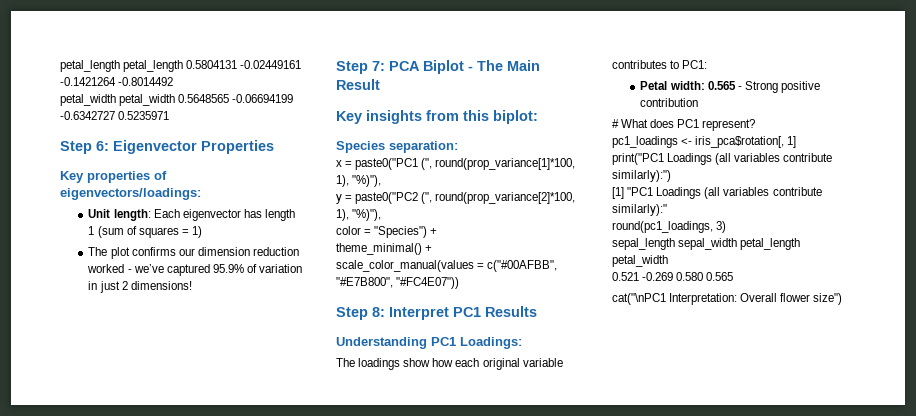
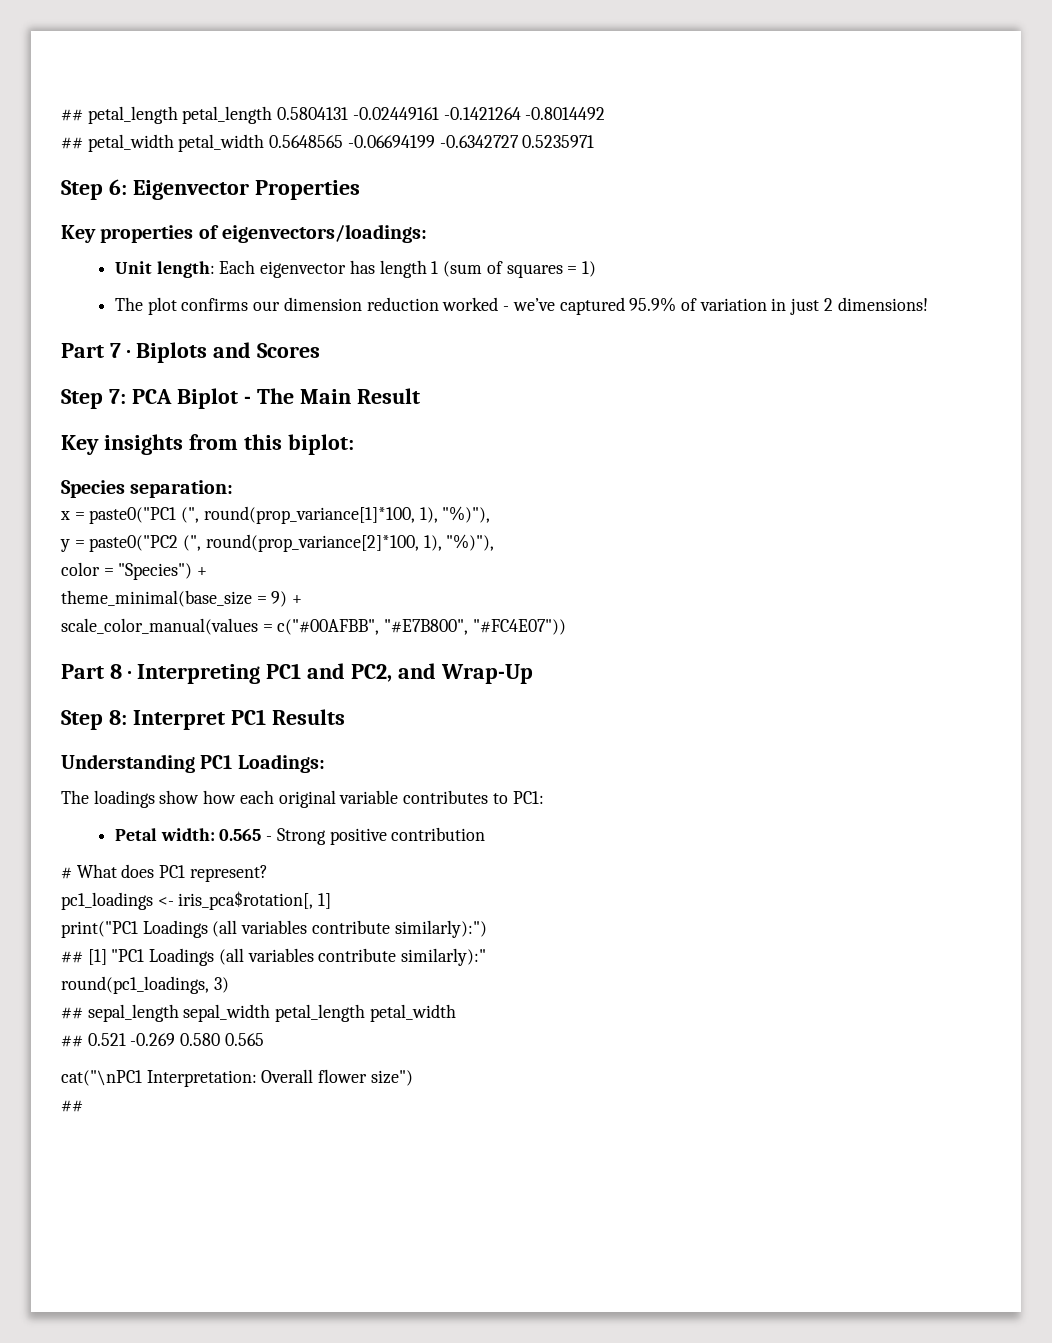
(60, 66) none -> [61,109,83,121] ##
(174, 81) none -> [61,137,83,149] ##
(192, 285) none -> [61,342,320,363] // Part 7 · Biplots and Scores
[336,243,422,255] theme_minimal() -> [61,590,288,607] theme_minimal(base_size = 9)
(460, 283) none -> [61,663,533,684] // Part 8 · Interpreting PC1 and PC2, and Wrap-Up
(671, 176) none -> [61,951,83,963] ##
(727, 227) none -> [61,1007,83,1019] ##
(668, 261) none -> [61,1035,83,1047] ##
(843, 299) none -> [61,1100,83,1112] // ##

